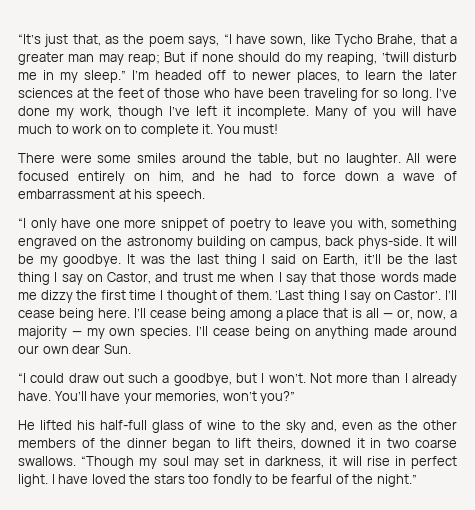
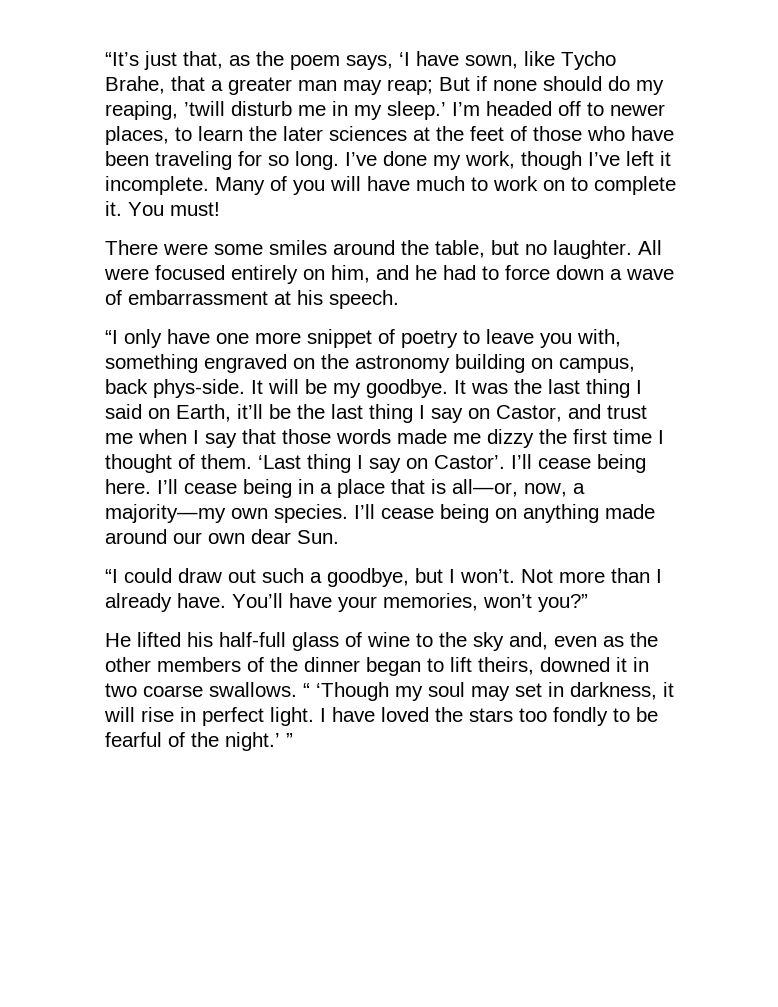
[223,34,232,44] “I -> [399,52,410,66] ‘I
[84,70,127,83] sleep.” -> [387,101,446,120] sleep.’
[229,310,272,321] among -> [298,479,314,494] in
[366,308,458,320] [18,326,105,339] all — or, now, a majority — my -> [452,479,585,497] [105,504,226,523] all—or, now, a majority—my
[81,456,135,469] “Though -> [303,682,389,701] “ ‘Though
[376,474,417,487] night.” -> [225,732,293,751] night.’ ”

